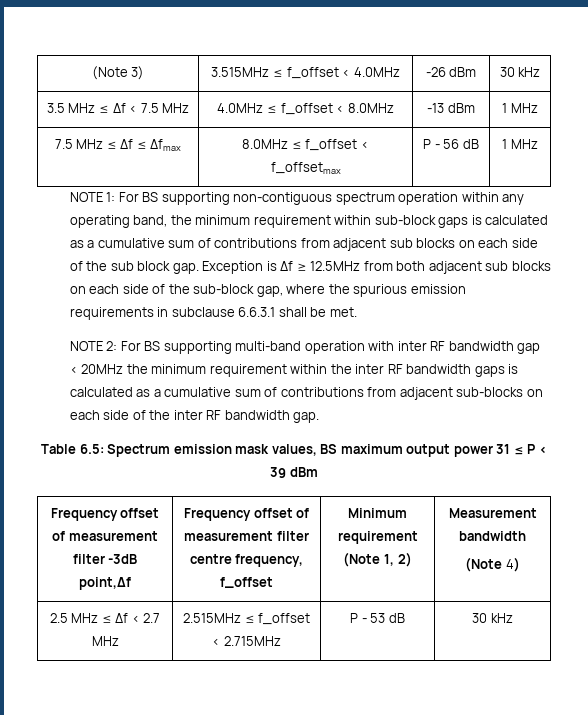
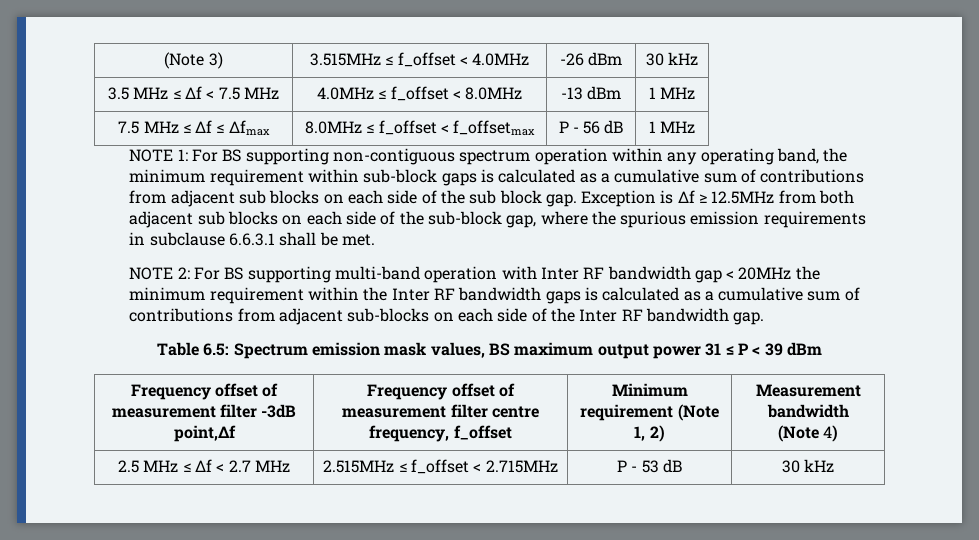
[397,341,427,351] inter -> [540,267,579,280] Inter
[355,364,385,374] inter -> [391,288,430,301] Inter
[173,410,203,420] inter -> [579,309,618,322] Inter

